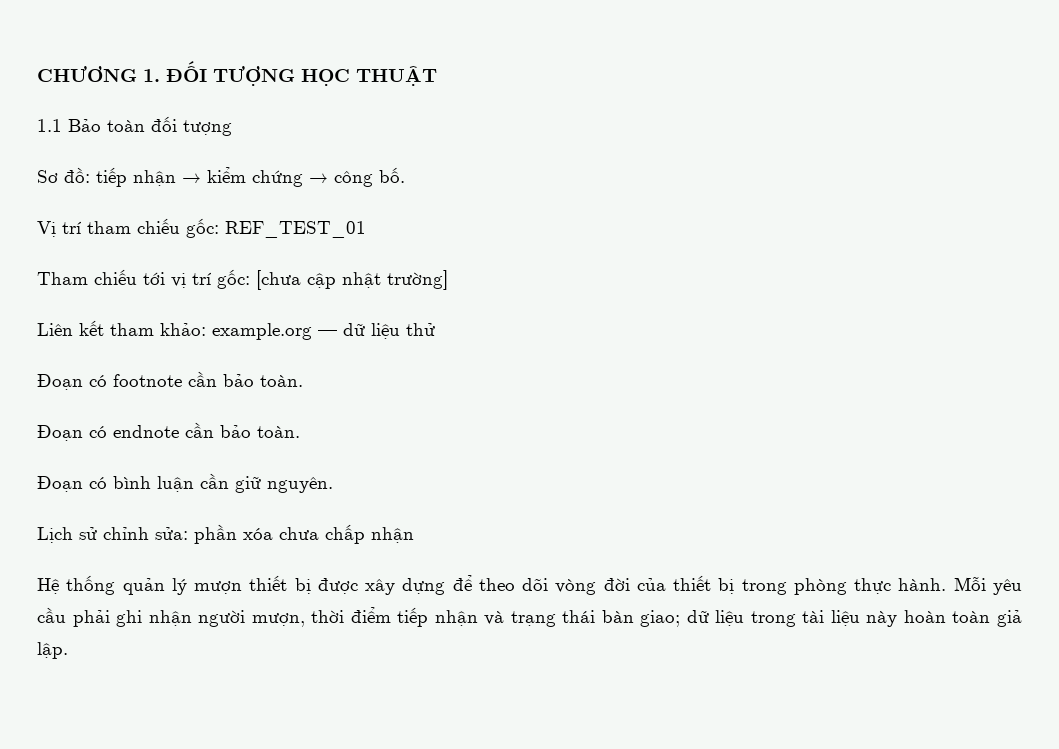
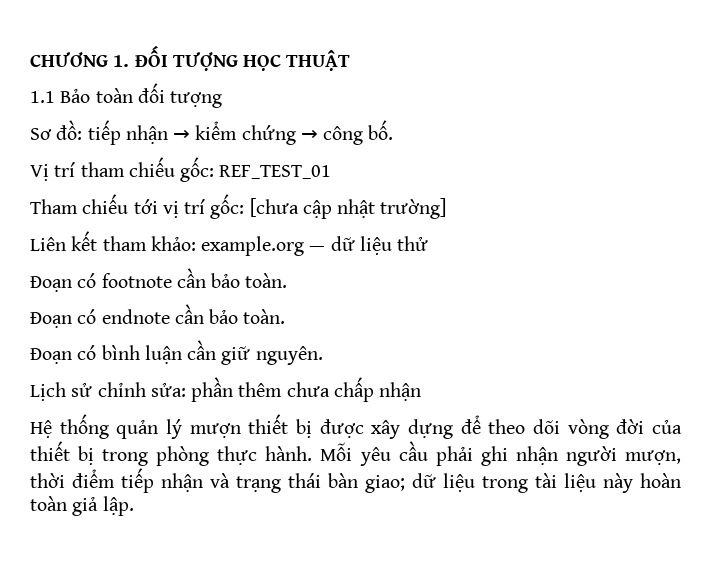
[243,528,273,540] xóa -> [238,382,283,397] thêm

